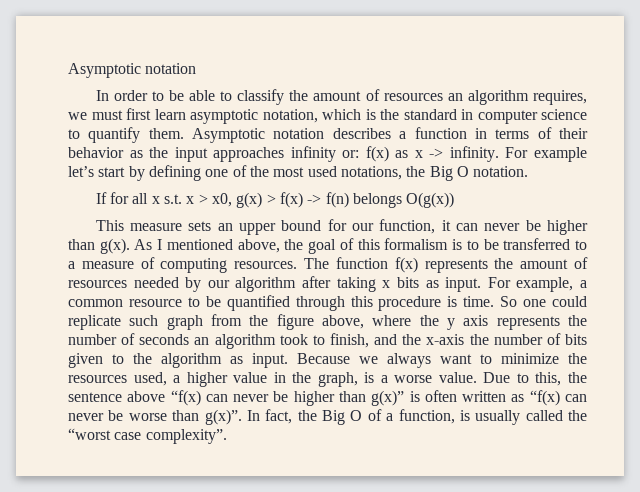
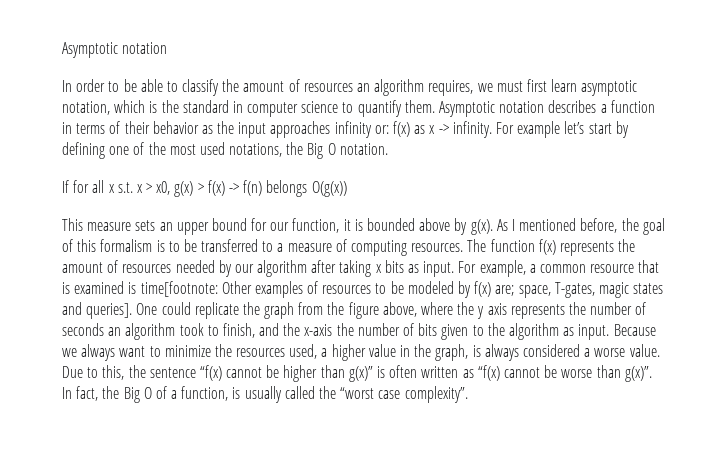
[455,220,588,235] [68,239,95,250] can never be higher than -> [354,218,468,235] is bounded above by
[237,239,280,253] above, -> [580,218,618,233] before,
[187,295,547,311] to be quantified through this procedure is time. So one -> [638,260,660,273] [62,281,664,298] [62,302,158,319] that is examined is time[footnote: Other examples of resources to be modeled by f(x) are; space, T-gates, magic states and queries]. One
[129,315,159,326] such -> [242,302,260,315] the
(375, 377) none -> [484,344,580,361] always considered
[127,390,270,406] above “f(x) can never -> [199,365,263,381] “f(x) cannot
[564,394,587,402] [68,413,104,421] can never -> [503,367,540,378] cannot

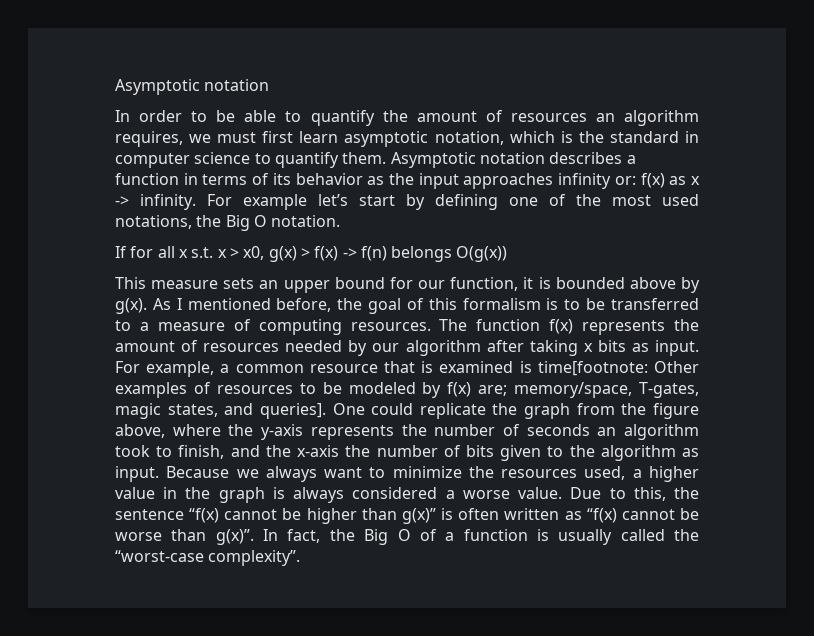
[182,79,220,96] classify -> [310,110,375,126] quantify
[124,121,150,134] their -> [272,173,291,185] its
[518,285,551,298] space, -> [514,382,633,398] memory/space,
[633,283,664,294] states -> [167,404,218,417] states,
[477,303,507,319] y axis -> [261,424,304,440] y-axis
[435,344,469,361] graph, -> [218,487,265,503] graph
[181,386,229,401] function, -> [463,529,528,541] function
[340,387,401,399] “worst case -> [115,550,204,562] “worst-case

